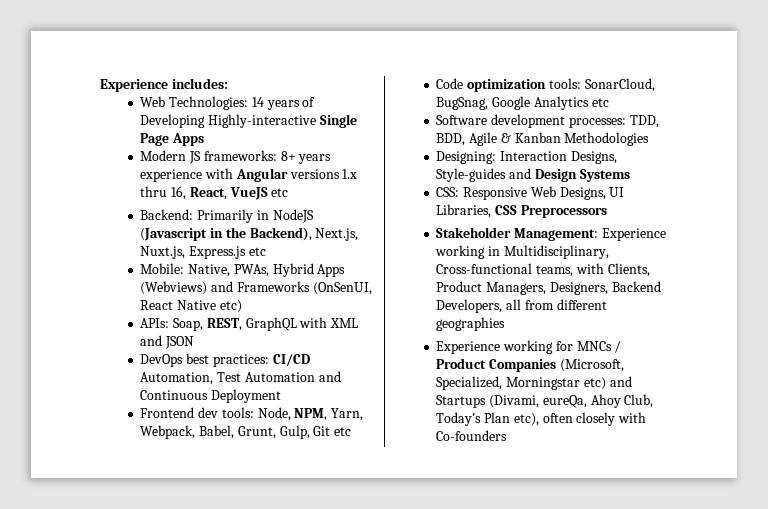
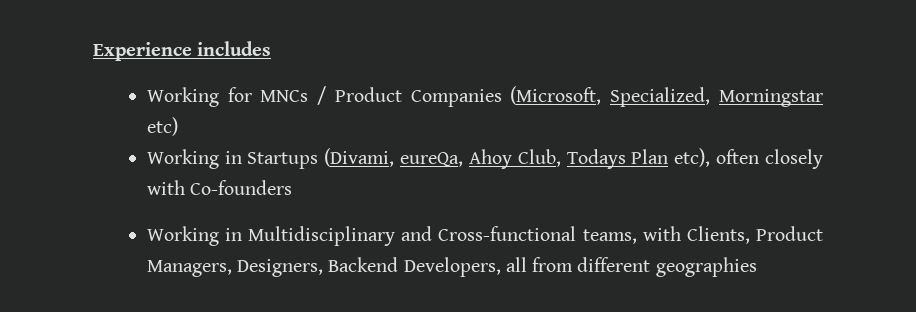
[100,78,228,92] [140,96,316,110] [140,114,357,128] [140,133,205,146] [140,150,332,164] [140,168,358,182] [140,186,289,200] [140,209,314,223] [140,227,359,241] [140,246,266,259] [140,263,346,277] [140,281,372,295] [140,300,242,313] [140,317,359,331] [140,335,195,349] [140,353,310,367] [140,371,341,385] [140,389,282,403] [140,407,364,421] [140,425,352,439] [436,78,655,92] [436,96,609,110] [436,114,659,128] [436,132,650,146] [436,151,617,164] [436,168,630,182] [436,186,625,200] [436,204,607,218] [436,227,666,241] [435,245,609,259] Experience includes: // Web Technologies: 14 years of Developing Highly-interactive Single Page Apps // Modern JS frameworks: 8+ years experience with Angular versions 1.x thru 16, React, VueJS etc // Backend: Primarily in NodeJS (Javascript in the Backend), Next.js, Nuxt.js, Express.js etc // Mobile: Native, PWAs, Hybrid Apps (Webviews) and Frameworks (OnSenUI, React Native etc) // APIs: Soap, REST, GraphQL with XML and JSON // DevOps best practices: CI/CD Automation, Test Automation and Continuous Deployment // Frontend dev tools: Node, NPM, Yarn, Webpack, Babel, Grunt, Gulp, Git etc // Code optimization tools: SonarCloud, BugSnag, Google Analytics etc // Software development processes: TDD, BDD, Agile & Kanban Methodologies // Designing: Interaction Designs, Style-guides and Design Systems // CSS: Responsive Web Designs, UI Libraries, CSS Preprocessors // Stakeholder Management: Experience working in Multidisciplinary, -> [93,41,272,61] [146,86,823,107] [146,117,178,136] [146,148,823,169] [146,180,293,195] [146,226,433,246] Experience includes // Working for MNCs / Product Companies (Microsoft, Specialized, Morningstar etc) // Working in Startups (Divami, eureQa, Ahoy Club, Todays Plan etc), often closely with Co-founders // Working in Multidisciplinary and
[436,340,622,354] [436,358,624,372] [436,376,632,390] [436,394,654,408] [436,412,647,426] [436,430,508,441] // Experience working for MNCs / Product Companies (Microsoft, Specialized, Morningstar etc) and Startups (Divami, eureQa, Ahoy Club, Today’s Plan etc), often closely with Co-founders -> (757, 267) none

